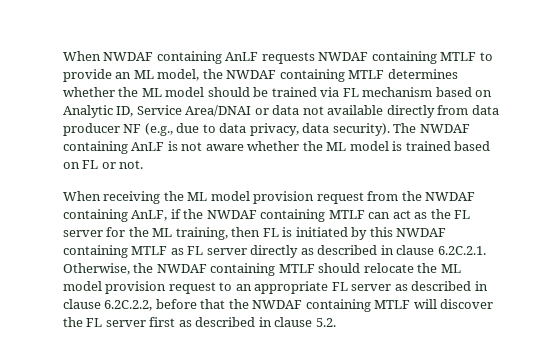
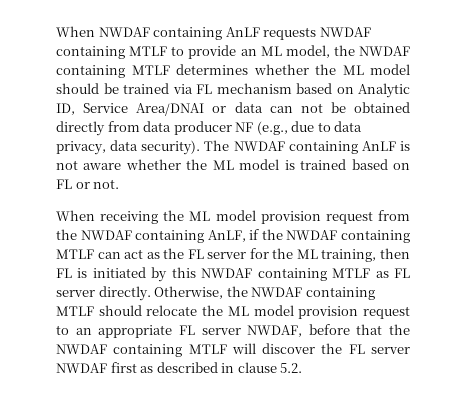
[302,105,384,115] not available -> [269,102,410,113] can not be obtained
[250,245,486,258] directly as described in clause 6.2C.2.1. -> [98,286,151,301] directly.
[394,281,488,291] [62,299,153,311] as described in clause 6.2C.2.2, -> [247,325,303,337] NWDAF,
(146, 323) none -> [56,363,108,373] NWDAF

